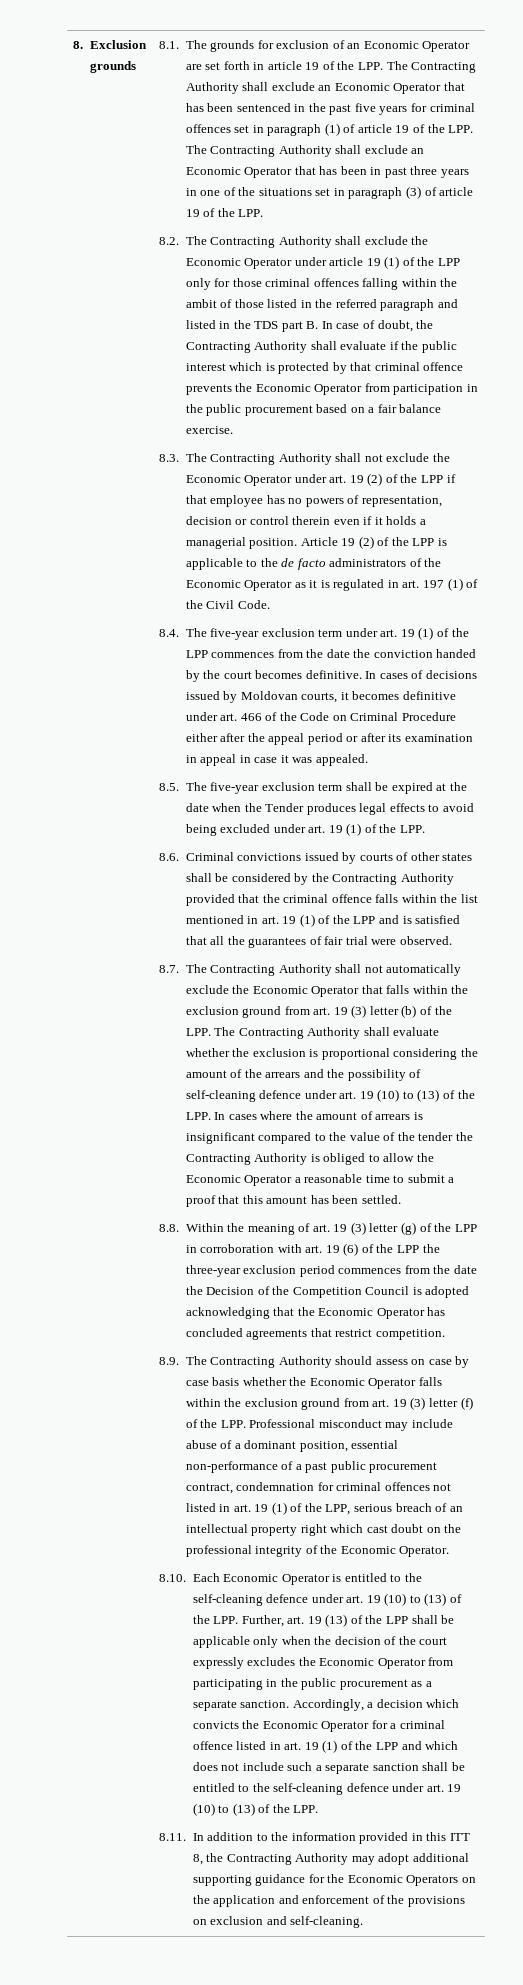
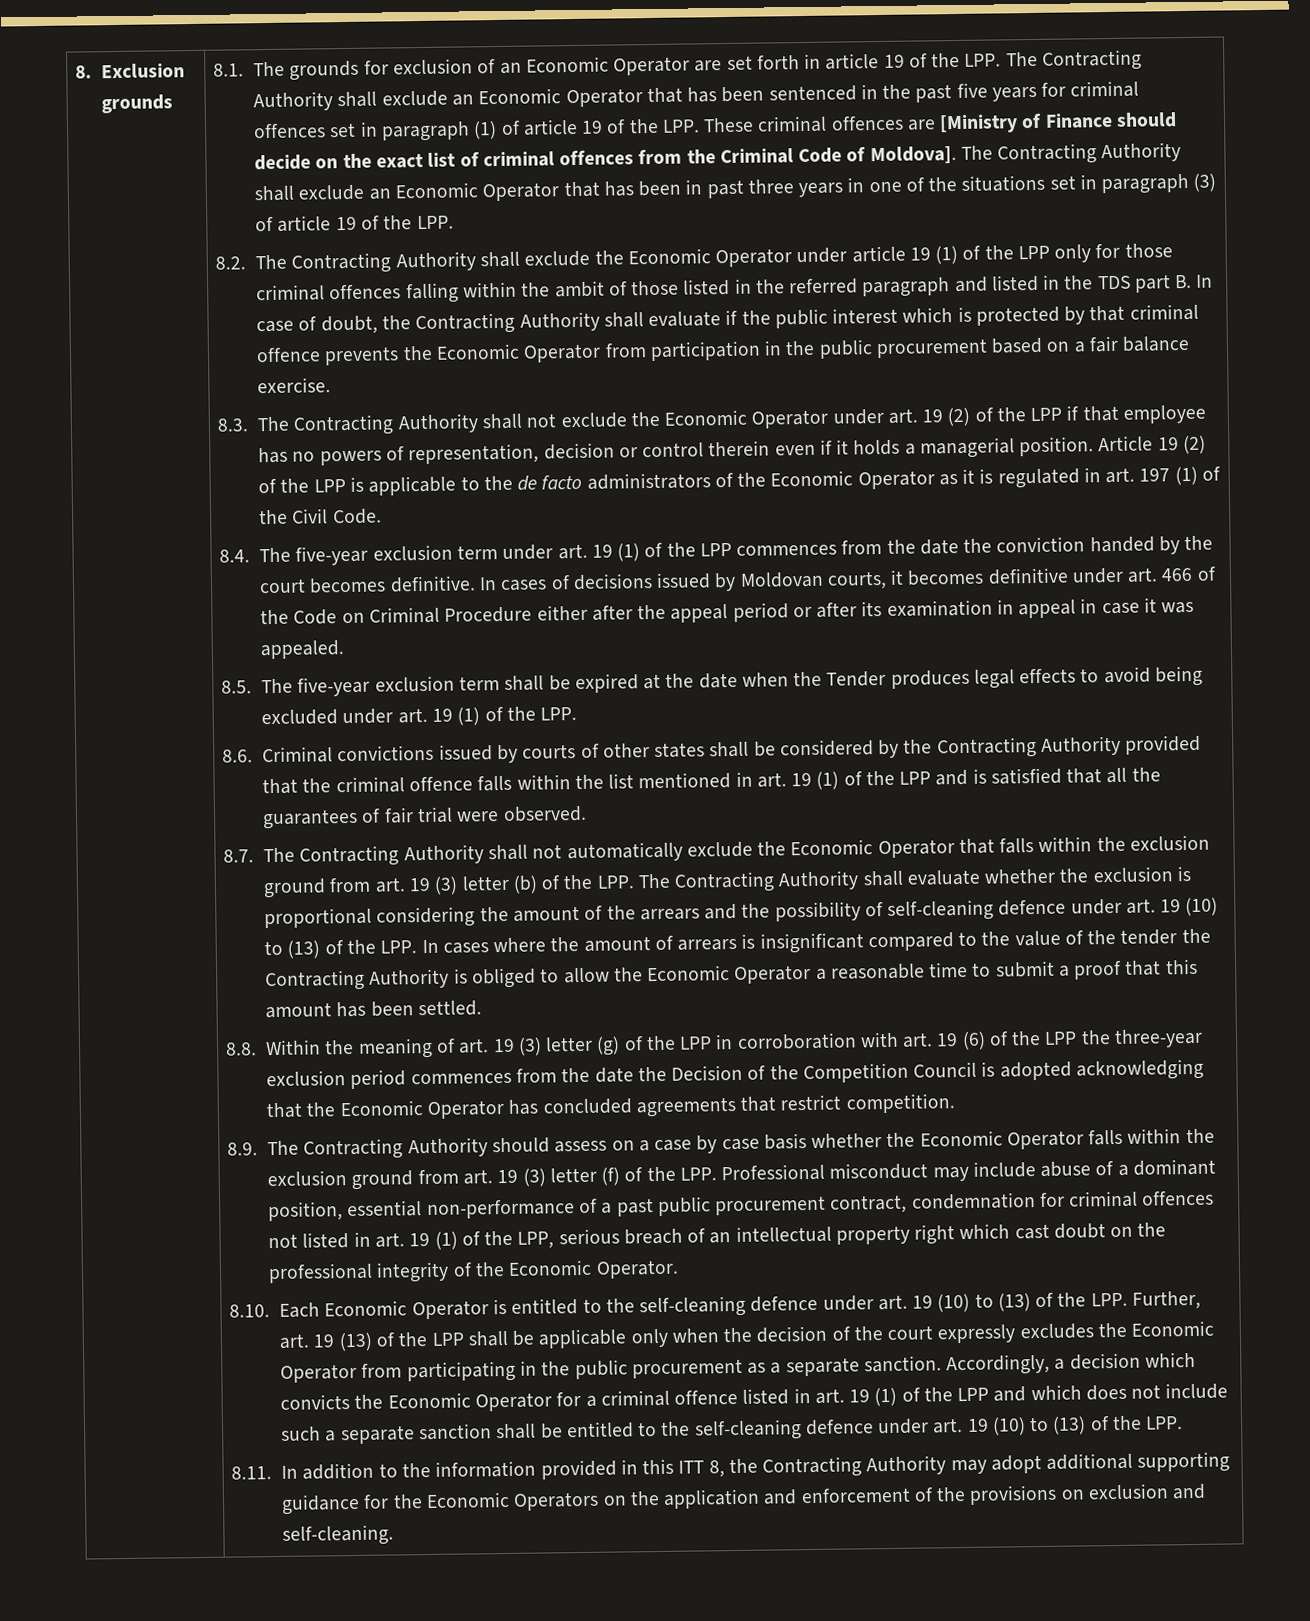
(474, 129) none -> [703,112,1177,134] [254,145,957,171] These criminal offences are [Ministry of Finance should decide on the exact list of criminal offences from the Criminal Code of Moldova].
(426, 1362) none -> [638,1140,650,1152] a

